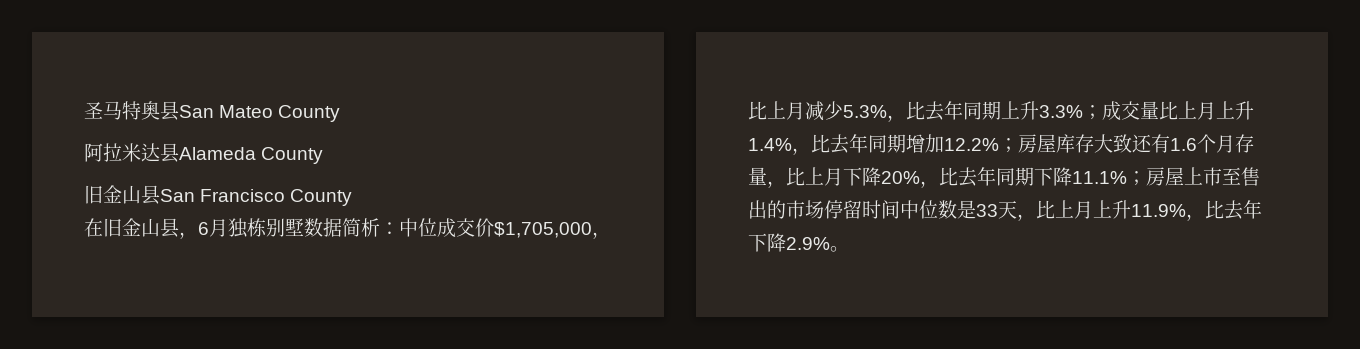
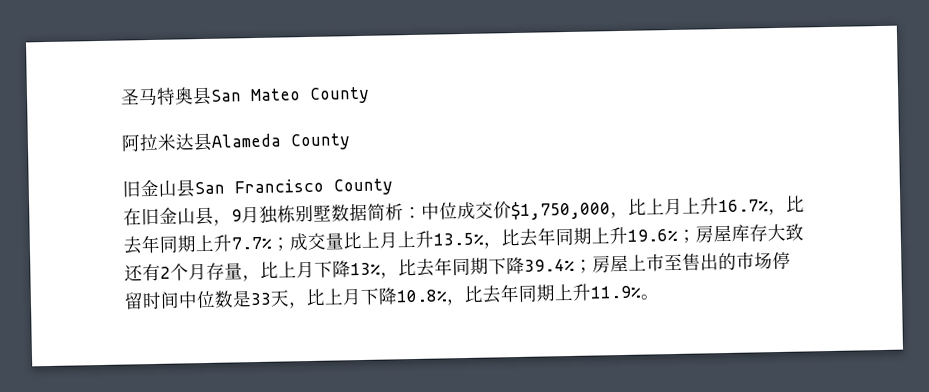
[198,222,209,235] 6 -> [231,209,242,222] 9
[494,222,611,239] [748,101,1083,122] $1,705,000，比上月减少5.3%，比去年同期上升3.3% -> [511,195,805,221] [123,234,272,255] $1,750,000，比上月上升16.7%，比去年同期上升7.7%
[748,134,999,155] 1.4%，比去年同期增加12.2% -> [433,226,678,249] 13.5%，比去年同期上升19.6%
[1170,138,1197,151] 1.6 -> [160,266,171,279] 2
[881,171,920,184] 20% -> [350,262,381,276] 13%
[1072,171,1127,184] 11.1% -> [524,258,575,272] 39.4%
[1093,200,1262,221] [748,233,830,252] 上升11.9%，比去年下降2.9% -> [360,283,641,306] 下降10.8%，比去年同期上升11.9%

